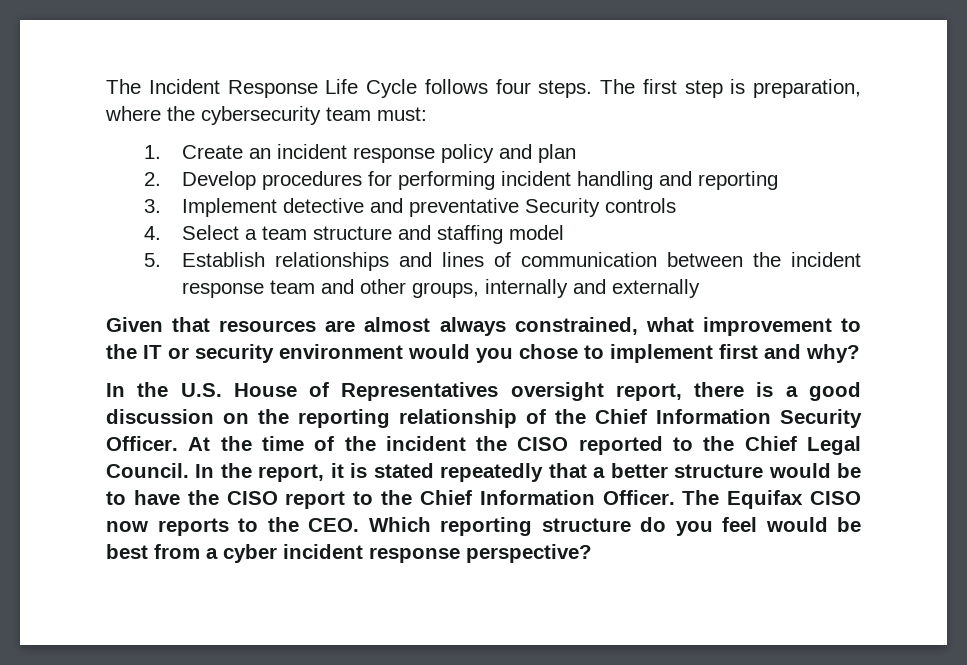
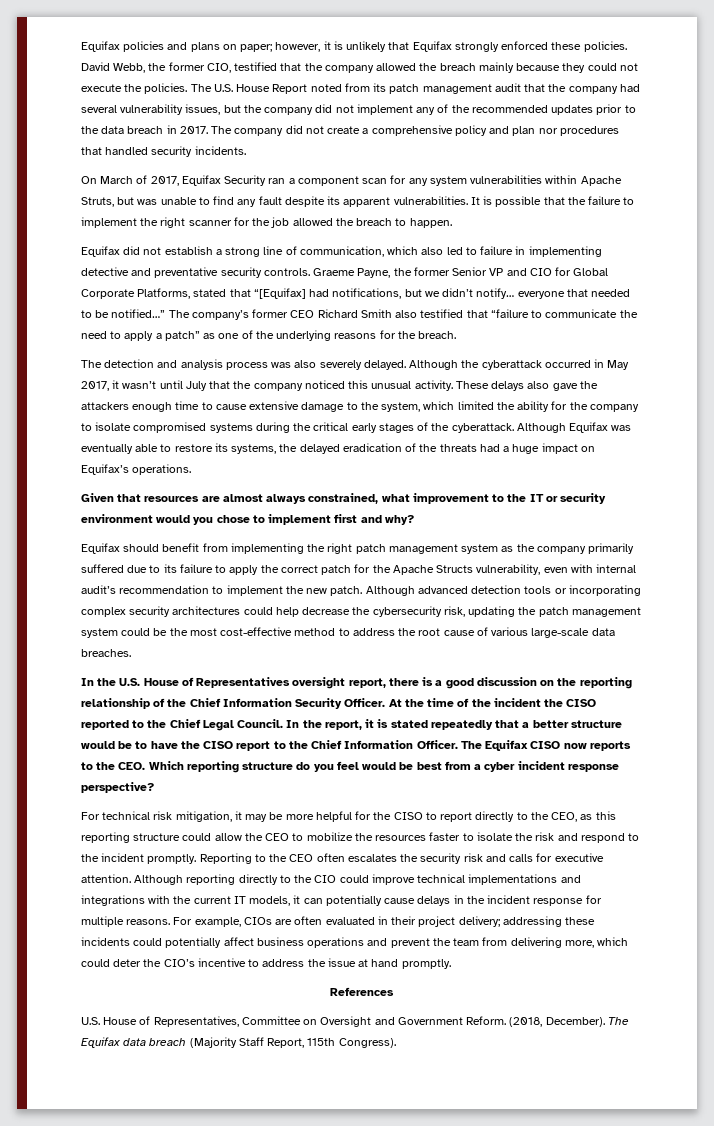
[106,79,861,98] [105,106,427,125] [144,144,577,163] [144,171,779,190] [144,198,677,217] [144,225,565,244] [144,252,862,271] [182,279,701,298] The Incident Response Life Cycle follows four steps. The first step is preparation, where the cybersecurity team must: // 1. Create an incident response policy and plan // 2. Develop procedures for performing incident handling and reporting // 3. Implement detective and preventative Security controls // 4. Select a team structure and staffing model // 5. Establish relationships and lines of communication between the incident response team and other groups, internally and externally -> [81,41,627,52] [81,62,638,73] [81,83,640,94] [81,104,636,115] [81,125,619,136] [81,146,246,157] [81,175,622,186] [81,196,635,207] [81,217,452,228] [81,246,602,257] [81,267,609,278] [81,288,631,299] [81,309,638,320] [81,330,457,341] [81,359,630,370] [81,380,598,391] [81,401,639,412] [81,422,632,433] [81,443,595,454] [81,464,192,475] Equifax policies and plans on paper; however, it is unlikely that Equifax strongly enforced these policies. David Webb, the former CIO, testified that the company allowed the breach mainly because they could not execute the policies. The U.S. House Report noted from its patch management audit that the company had several vulnerability issues, but the company did not implement any of the recommended updates prior to the data breach in 2017. The company did not create a comprehensive policy and plan nor procedures that handled security incidents. // On March of 2017, Equifax Security ran a component scan for any system vulnerabilities within Apache Struts, but was unable to find any fault despite its apparent vulnerabilities. It is possible that the failure to implement the right scanner for the job allowed the breach to happen. // Equifax did not establish a strong line of communication, which also led to failure in implementing detective and preventative security controls. Graeme Payne, the former Senior VP and CIO for Global Corporate Platforms, stated that “[Equifax] had notifications, but we didn’t notify… everyone that needed to be notified…” The company’s former CEO Richard Smith also testified that “failure to communicate the need to apply a patch” as one of the underlying reasons for the breach. // The detection and analysis process was also severely delayed. Although the cyberattack occurred in May 2017, it wasn’t until July that the company noticed this unusual activity. These delays also gave the attackers enough time to cause extensive damage to the system, which limited the ability for the company to isolate compromised systems during the critical early stages of the cyberattack. Although Equifax was eventually able to restore its systems, the delayed eradication of the threats had a huge impact on Equifax’s operations.
(860, 353) none -> [81,543,635,554] [81,564,637,575] [81,585,641,596] [81,606,641,617] [81,627,615,638] [81,649,131,657] // Equifax should benefit from implementing the right patch management system as the company primarily suffered due to its failure to apply the correct patch for the Apache Structs vulnerability, even with internal audit’s recommendation to implement the new patch. Although advanced detection tools or incorporating complex security architectures could help decrease the cybersecurity risk, updating the patch management system could be the most cost-effective method to address the root cause of various large-scale data breaches.
(592, 553) none -> [81,811,616,822] [81,832,640,843] [81,853,604,864] [81,874,581,885] [81,895,602,906] [81,916,596,927] [81,937,629,948] [81,958,451,969] [329,987,394,996] [81,1016,629,1027] [81,1037,396,1048] // For technical risk mitigation, it may be more helpful for the CISO to report directly to the CEO, as this reporting structure could allow the CEO to mobilize the resources faster to isolate the risk and respond to the incident promptly. Reporting to the CEO often escalates the security risk and calls for executive attention. Although reporting directly to the CIO could improve technical implementations and integrations with the current IT models, it can potentially cause delays in the incident response for multiple reasons. For example, CIOs are often evaluated in their project delivery; addressing these incidents could potentially affect business operations and prevent the team from delivering more, which could deter the CIO’s incentive to address the issue at hand promptly. // References // U.S. House of Representatives, Committee on Oversight and Government Reform. (2018, December). The Equifax data breach (Majority Staff Report, 115th Congress).

